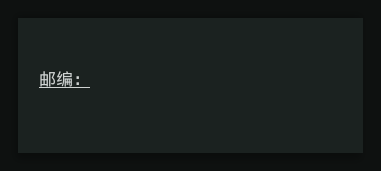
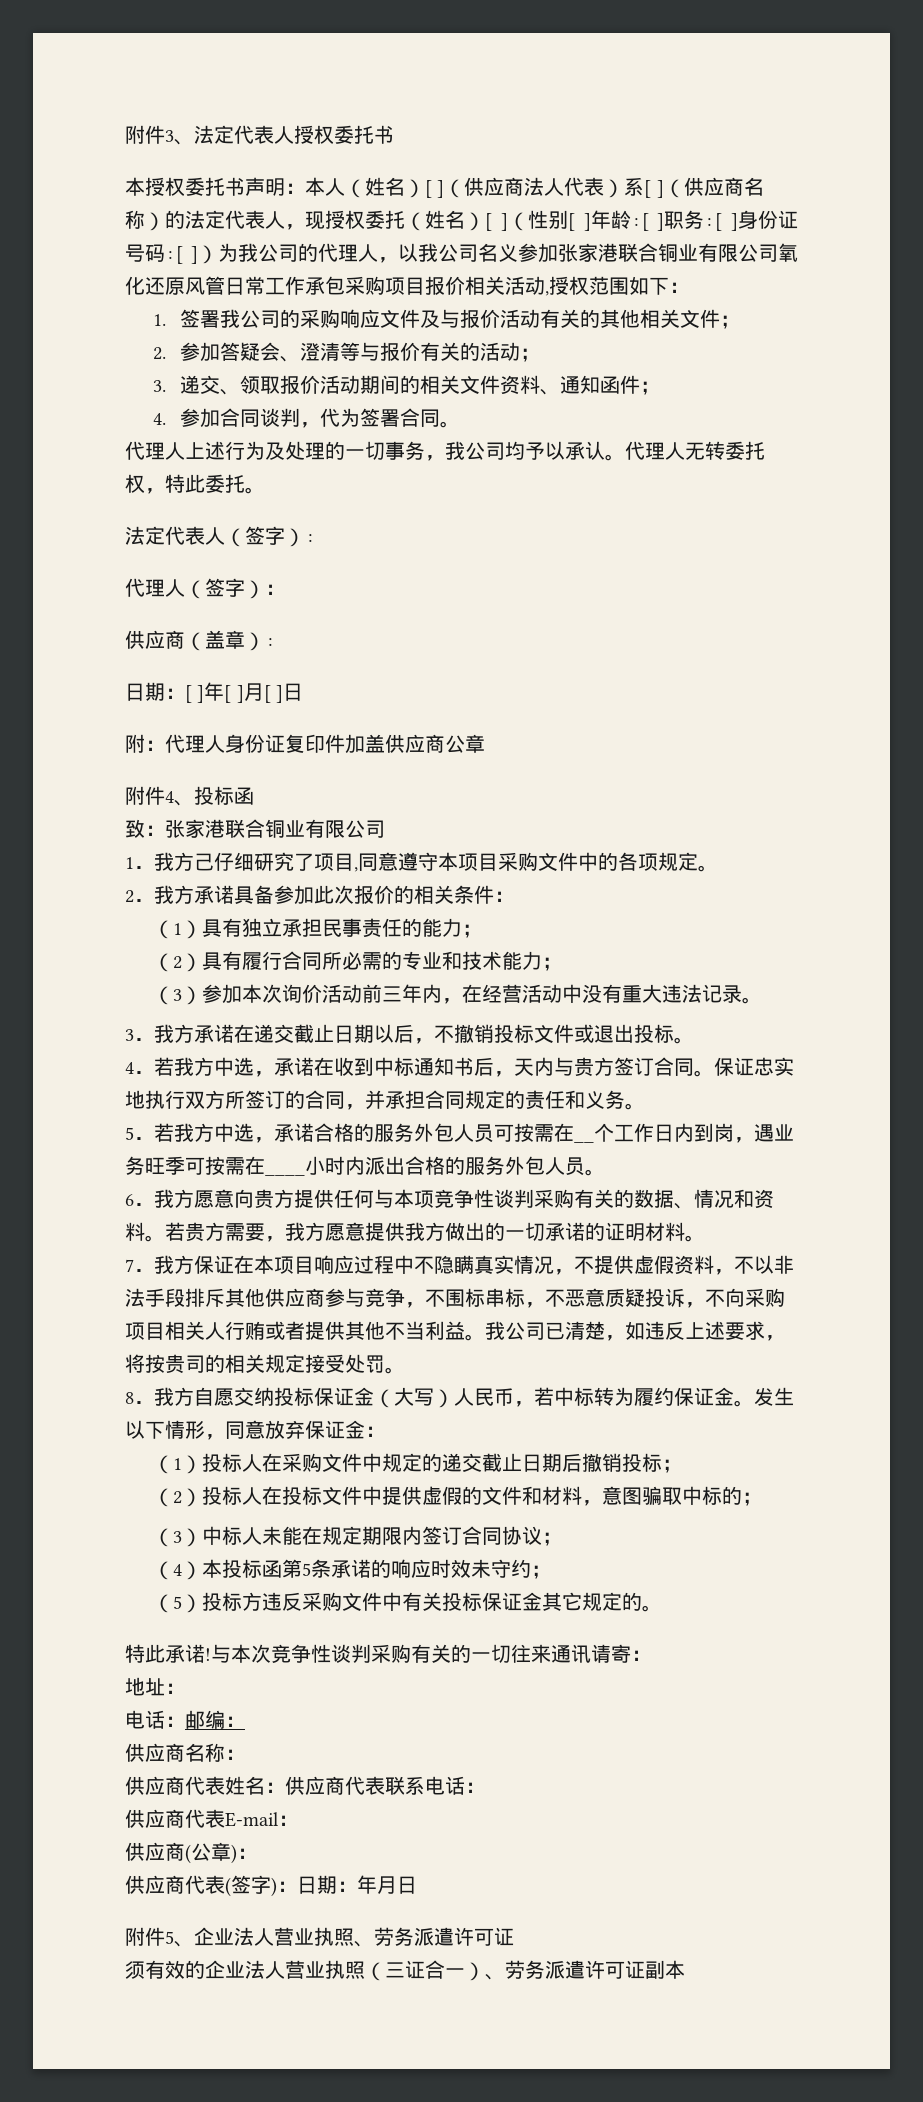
[39,71,90,87] 邮编： -> [125,125,394,145] [125,177,764,198] [125,210,798,231] [125,243,798,264] [125,276,689,296] [152,309,740,329] [152,342,540,362] [152,375,660,395] [152,408,460,428] [125,441,765,461] [125,474,265,494] [125,526,316,547] [125,578,285,599] [125,630,276,651] [125,682,304,703] [125,734,485,754] [125,786,254,806] [125,819,385,838] [125,852,718,872] [125,885,514,905] [152,918,482,939] [152,951,562,972] [152,984,762,1005] [125,1024,694,1044] [125,1057,794,1077] [125,1090,645,1110] [125,1123,794,1143] [125,1156,605,1176] [125,1189,774,1209] [125,1222,705,1242] [125,1255,794,1275] [125,1288,785,1308] [125,1321,785,1341] [125,1354,405,1374] [125,1387,794,1408] [125,1420,385,1440] [152,1453,682,1474] [152,1486,762,1507] [152,1526,562,1547] [152,1559,551,1580] [152,1592,662,1613] [125,1644,651,1663] [125,1677,185,1696] [125,1710,245,1729] [125,1743,245,1762] [125,1776,485,1795] [125,1809,298,1828] [125,1842,257,1864] [125,1875,417,1897] [125,1927,514,1947] [125,1960,685,1981] 附件3、法定代表人授权委托书 // 本授权委托书声明：本人（姓名）[ ]（供应商法人代表）系[ ]（供应商名称）的法定代表人，现授权委托（姓名）[ ]（性别[ ]年龄∶[ ]职务∶[ ]身份证号码∶[ ]）为我公司的代理人，以我公司名义参加张家港联合铜业有限公司氧化还原风管日常工作承包采购项目报价相关活动,授权范围如下： // 1.签署我公司的采购响应文件及与报价活动有关的其他相关文件； // 2.参加答疑会、澄清等与报价有关的活动； // 3.递交、领取报价活动期间的相关文件资料、通知函件； // 4.参加合同谈判，代为签署合同。 // 代理人上述行为及处理的一切事务，我公司均予以承认。代理人无转委托权，特此委托。 // 法定代表人（签字）∶ // 代理人（签字）： // 供应商（盖章）∶ // 日期：[ ]年[ ]月[ ]日 // 附：代理人身份证复印件加盖供应商公章 // 附件4、投标函 // 致：张家港联合铜业有限公司 // 1．我方己仔细研究了项目,同意遵守本项目采购文件中的各项规定。 // 2．我方承诺具备参加此次报价的相关条件： // （1）具有独立承担民事责任的能力； // （2）具有履行合同所必需的专业和技术能力； // （3）参加本次询价活动前三年内，在经营活动中没有重大违法记录。 // 3．我方承诺在递交截止日期以后，不撤销投标文件或退出投标。 // 4．若我方中选，承诺在收到中标通知书后，天内与贵方签订合同。保证忠实地执行双方所签订的合同，并承担合同规定的责任和义务。 // 5．若我方中选，承诺合格的服务外包人员可按需在__个工作日内到岗，遇业务旺季可按需在____小时内派出合格的服务外包人员。 // 6．我方愿意向贵方提供任何与本项竞争性谈判采购有关的数据、情况和资料。若贵方需要，我方愿意提供我方做出的一切承诺的证明材料。 // 7．我方保证在本项目响应过程中不隐瞒真实情况，不提供虚假资料，不以非法手段排斥其他供应商参与竞争，不围标串标，不恶意质疑投诉，不向采购项目相关人行贿或者提供其他不当利益。我公司已清楚，如违反上述要求，将按贵司的相关规定接受处罚。 // 8．我方自愿交纳投标保证金（大写）人民币，若中标转为履约保证金。发生以下情形，同意放弃保证金： // （1）投标人在采购文件中规定的递交截止日期后撤销投标； // （2）投标人在投标文件中提供虚假的文件和材料，意图骗取中标的； // （3）中标人未能在规定期限内签订合同协议； // （4）本投标函第5条承诺的响应时效未守约； // （5）投标方违反采购文件中有关投标保证金其它规定的。 // 特此承诺!与本次竞争性谈判采购有关的一切往来通讯请寄： // 地址： // 电话：邮编： // 供应商名称： // 供应商代表姓名：供应商代表联系电话： // 供应商代表E-mail： // 供应商(公章)： // 供应商代表(签字)：日期：年月日 // 附件5、企业法人营业执照、劳务派遣许可证 // 须有效的企业法人营业执照（三证合一）、劳务派遣许可证副本

